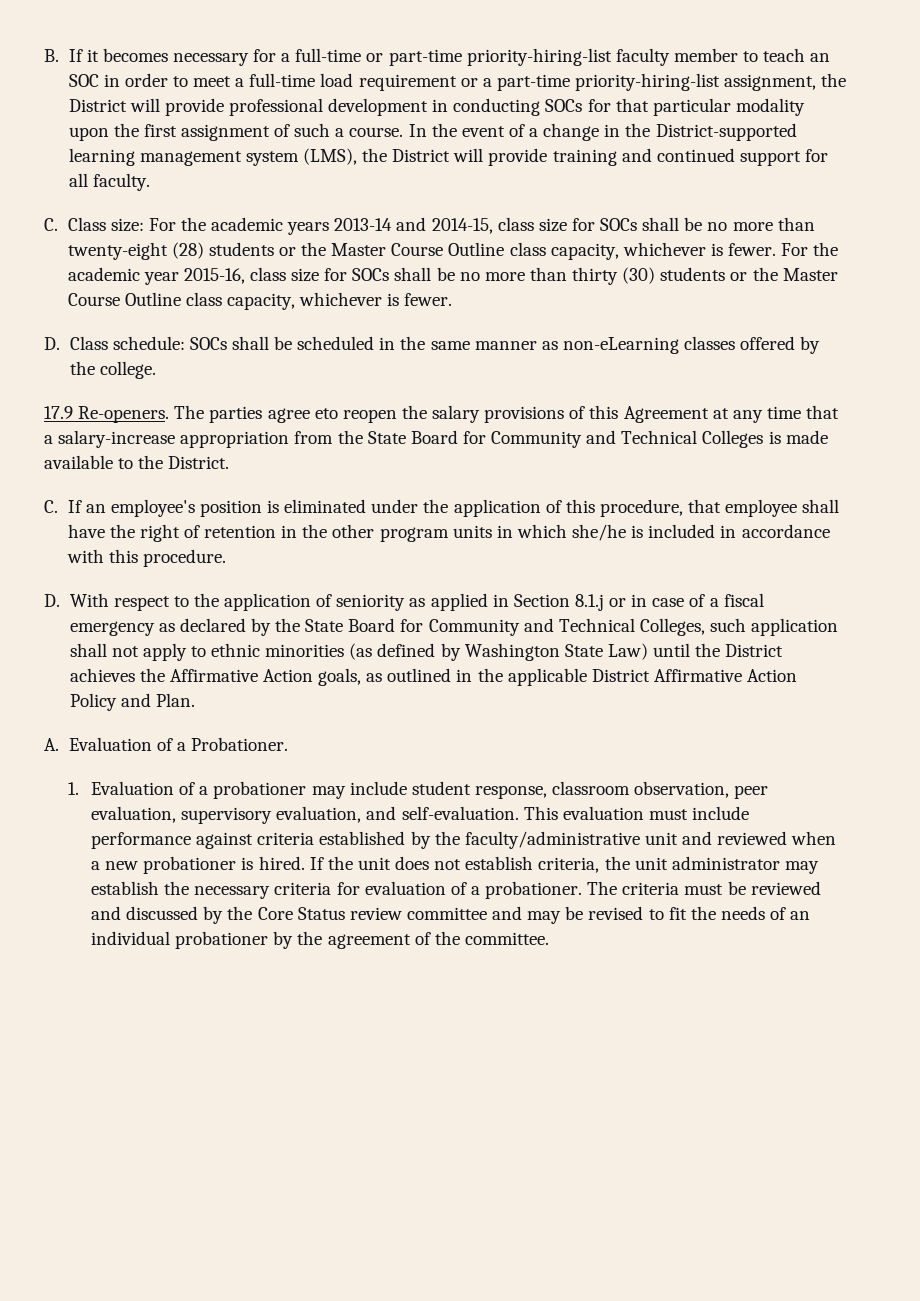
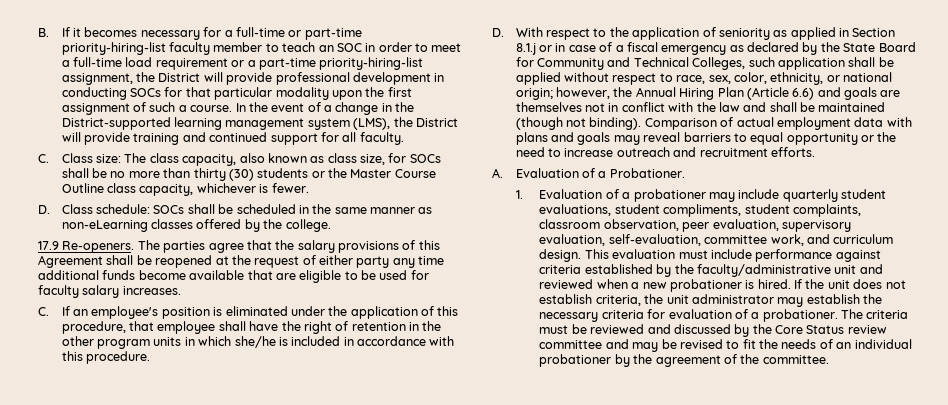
[148,217,815,235] [67,242,839,260] [67,267,320,285] For the academic years 2013-14 and 2014-15, class size for SOCs shall be no more than twenty-eight (28) students or the Master Course Outline class capacity, whichever is fewer. For the academic year 2015-16, class size -> [124,153,386,166] The class capacity, also known as class size,
[314,408,397,423] eto reopen -> [246,240,272,250] that
[712,405,840,423] [44,430,828,448] [44,455,230,469] at any time that a salary-increase appropriation from the State Board for Community and Technical Colleges is made available to the District. -> [106,255,445,268] [38,270,429,283] [38,285,181,298] shall be reopened at the request of either party any time additional funds become available that are eligible to be used for faculty salary increases.
[111,643,784,661] [69,668,798,686] [69,693,195,711] not apply to ethnic minorities (as defined by Washington State Law) until the District achieves the Affirmative Action goals, as outlined in the applicable District Affirmative Action Policy and Plan. -> [878,57,894,67] [515,72,893,85] [515,87,901,100] [515,102,886,112] [515,117,912,130] [515,132,897,145] [515,147,815,157] be applied without respect to race, sex, color, ethnicity, or national origin; however, the Annual Hiring Plan (Article 6.6) and goals are themselves not in conflict with the law and shall be maintained (though not binding). Comparison of actual employment data with plans and goals may reveal barriers to equal opportunity or the need to increase outreach and recruitment efforts.
[411,781,547,799] student response, -> [782,189,887,202] [539,204,861,217] quarterly student evaluations, student compliments, student complaints,
[366,806,519,820] and self-evaluation. -> [608,234,894,246] [539,249,582,262] self-evaluation, committee work, and curriculum design.

